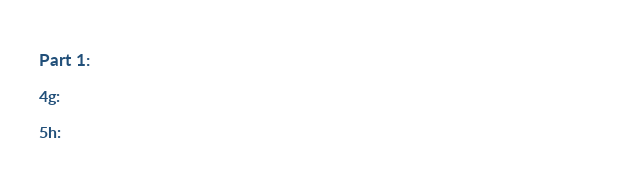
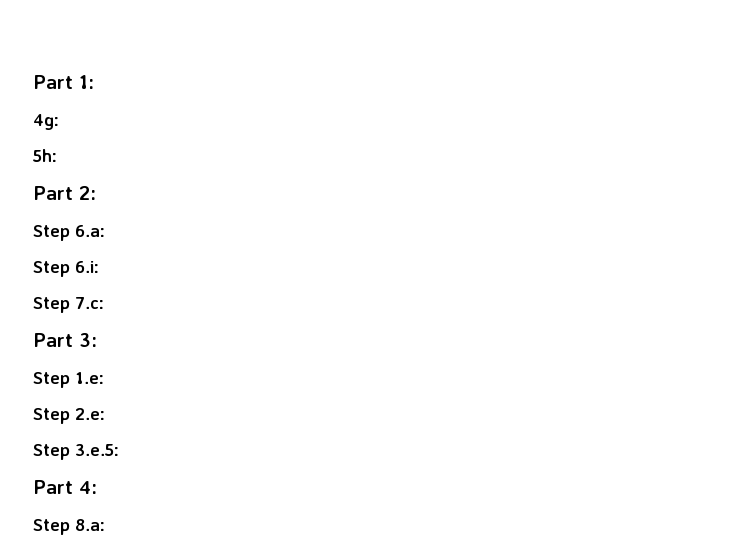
(61, 132) none -> [33,186,96,200] [33,225,105,241] [33,261,99,277] [33,297,104,313] [33,333,97,347] [33,372,104,388] [33,408,105,424] [33,444,119,460] [33,480,97,494] [33,519,105,535] // Part 2: // Step 6.a: // Step 6.i: // Step 7.c: // Part 3: // Step 1.e: // Step 2.e: // Step 3.e.5: // Part 4: // Step 8.a:

